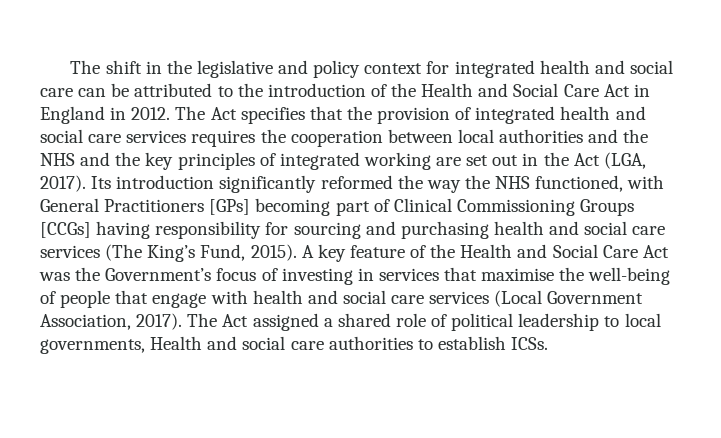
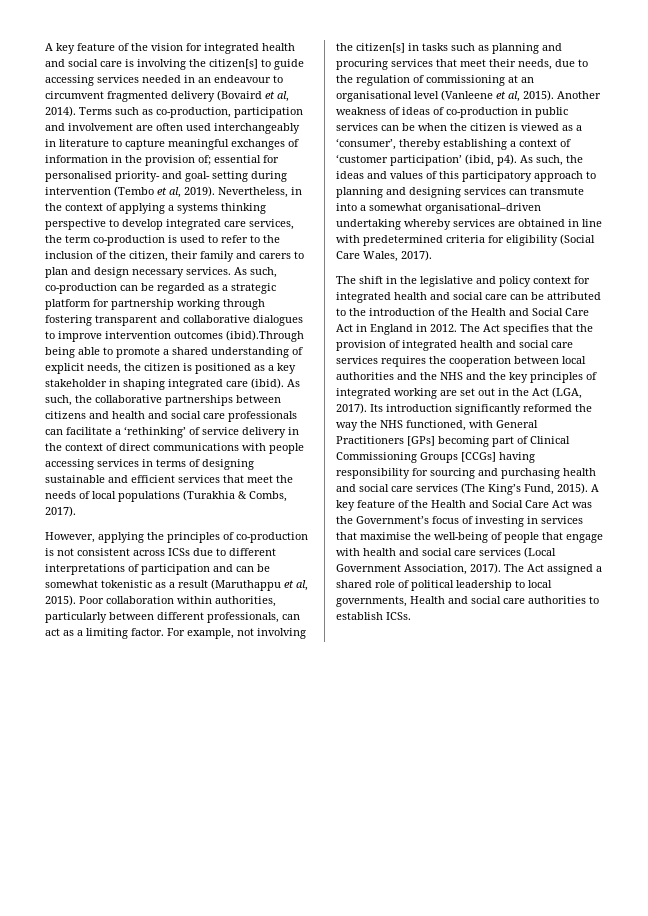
(70, 67) none -> [45,43,295,54] [45,59,304,70] [45,75,283,86] [45,90,289,102] [45,106,303,118] [45,123,300,134] [45,139,299,150] [45,155,279,166] [45,171,287,182] [45,186,302,198] [45,203,266,214] [45,219,294,230] [45,235,280,246] [45,251,304,262] [45,267,277,278] [45,283,276,294] [45,299,265,310] [45,315,303,326] [45,330,304,342] [45,347,303,358] [45,363,296,374] [45,378,300,390] [45,395,281,406] [45,411,297,422] [45,426,299,438] [45,443,304,454] [45,459,254,470] [45,475,293,483] [45,490,287,502] [45,506,76,517] [45,532,308,543] [45,548,276,556] [45,564,270,575] [45,579,308,591] [45,595,276,607] [45,612,300,623] [45,628,306,639] [336,43,562,54] [336,59,588,70] [336,75,534,86] [336,90,601,102] [336,107,568,118] [336,123,582,131] [336,138,571,150] [336,154,583,166] [336,171,596,182] [336,187,584,198] [336,203,541,214] [336,219,602,230] [336,234,595,246] [336,250,432,262] A key feature of the vision for integrated health and social care is involving the citizen[s] to guide accessing services needed in an endeavour to circumvent fragmented delivery (Bovaird et al, 2014). Terms such as co-production, participation and involvement are often used interchangeably in literature to capture meaningful exchanges of information in the provision of; essential for personalised priority- and goal- setting during intervention (Tembo et al, 2019). Nevertheless, in the context of applying a systems thinking perspective to develop integrated care services, the term co-production is used to refer to the inclusion of the citizen, their family and carers to plan and design necessary services. As such, co-production can be regarded as a strategic platform for partnership working through fostering transparent and collaborative dialogues to improve intervention outcomes (ibid).Through being able to promote a shared understanding of explicit needs, the citizen is positioned as a key stakeholder in shaping integrated care (ibid). As such, the collaborative partnerships between citizens and health and social care professionals can facilitate a ‘rethinking’ of service delivery in the context of direct communications with people accessing services in terms of designing sustainable and efficient services that meet the needs of local populations (Turakhia & Combs, 2017). // However, applying the principles of co-production is not consistent across ICSs due to different interpretations of participation and can be somewhat tokenistic as a result (Maruthappu et al, 2015). Poor collaboration within authorities, particularly between different professionals, can act as a limiting factor. For example, not involving the citizen[s] in tasks such as planning and procuring services that meet their needs, due to the regulation of commissioning at an organisational level (Vanleene et al, 2015). Another weakness of ideas of co-production in public services can be when the citizen is viewed as a ‘consumer’, thereby establishing a context of ‘customer participation’ (ibid, p4). As such, the ideas and values of this participatory approach to planning and designing services can transmute into a somewhat organisational–driven undertaking whereby services are obtained in line with predetermined criteria for eligibility (Social Care Wales, 2017). //

